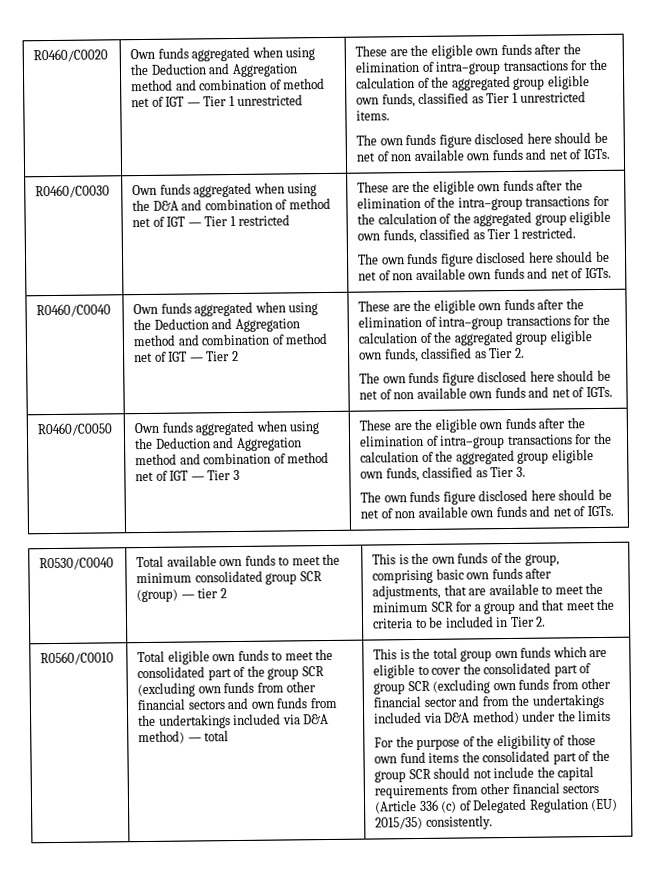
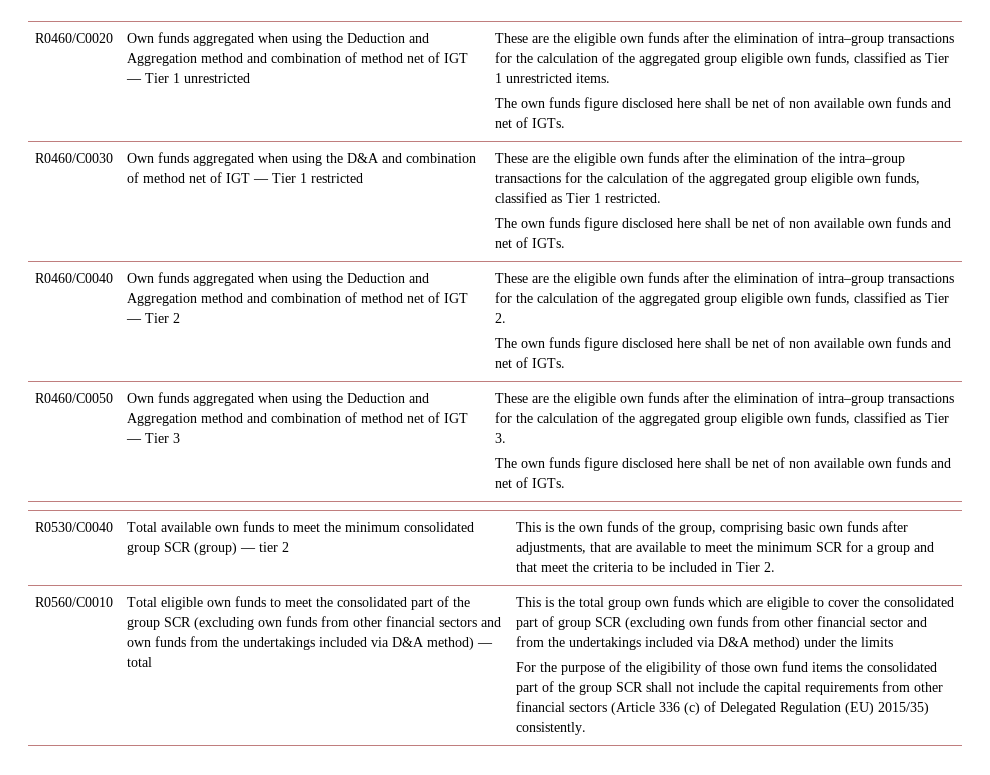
[554,132,592,144] should -> [704,98,731,108] shall
[555,251,594,263] should -> [704,218,731,228] shall
[557,370,595,382] should -> [704,338,731,348] shall
[558,489,596,501] should -> [704,458,731,468] shall
[433,767,471,779] should -> [645,682,672,692] shall

